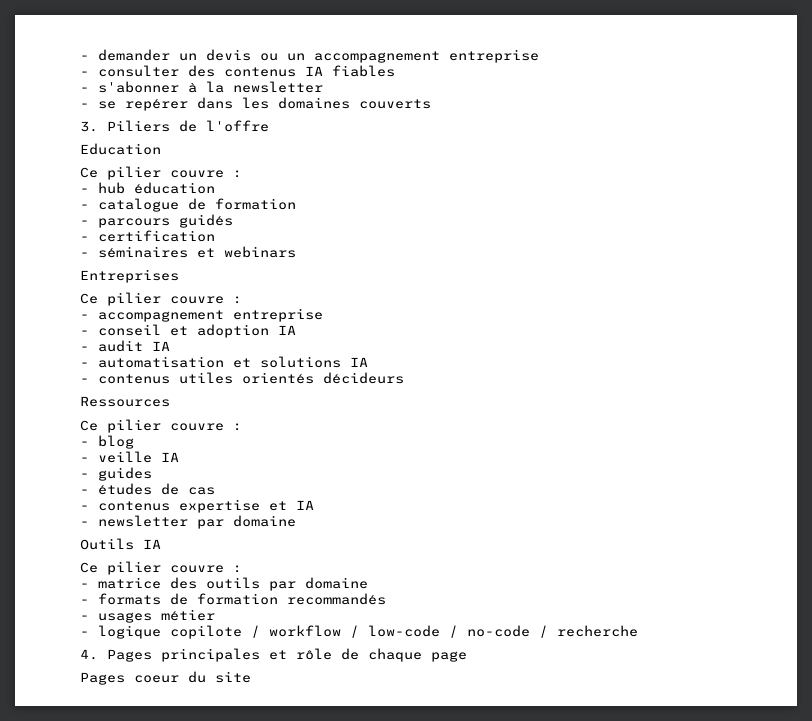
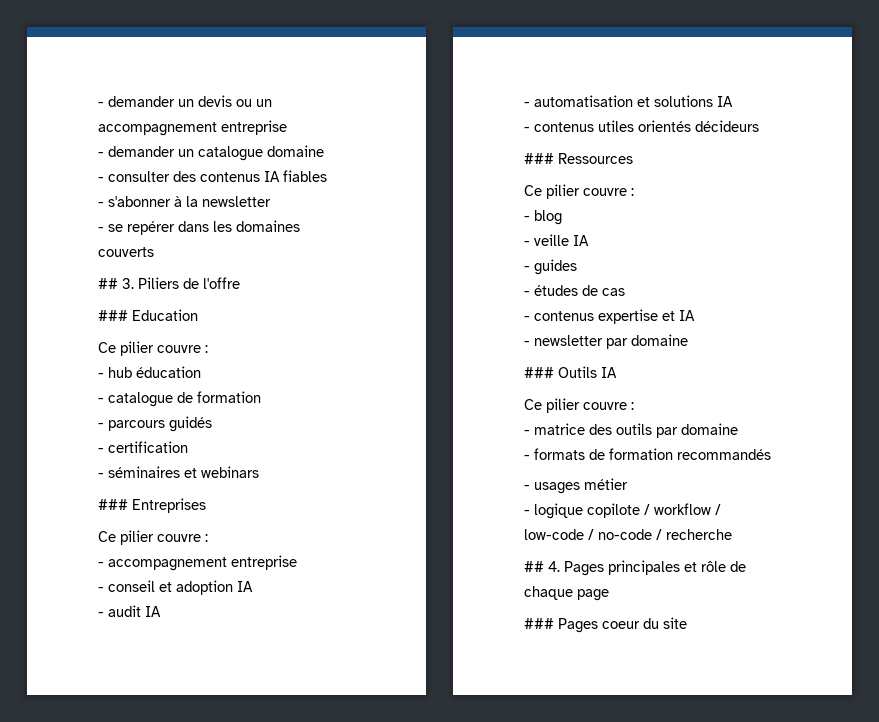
(539, 56) none -> [98,145,324,161] // - demander un catalogue domaine
(431, 104) none -> [98,278,118,289] ##
(269, 126) none -> [98,310,128,321] ###
(296, 252) none -> [98,499,128,510] ###
(404, 378) none -> [524,153,554,164] ###
(296, 521) none -> [524,367,554,378] ###
(638, 631) none -> [524,561,544,572] ##
(467, 656) none -> [524,618,554,629] ###

